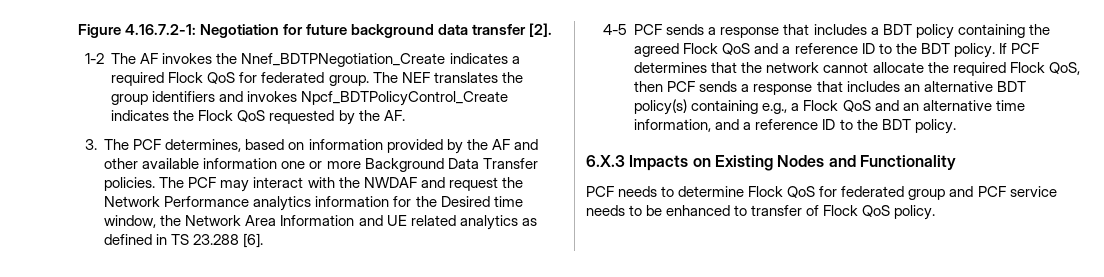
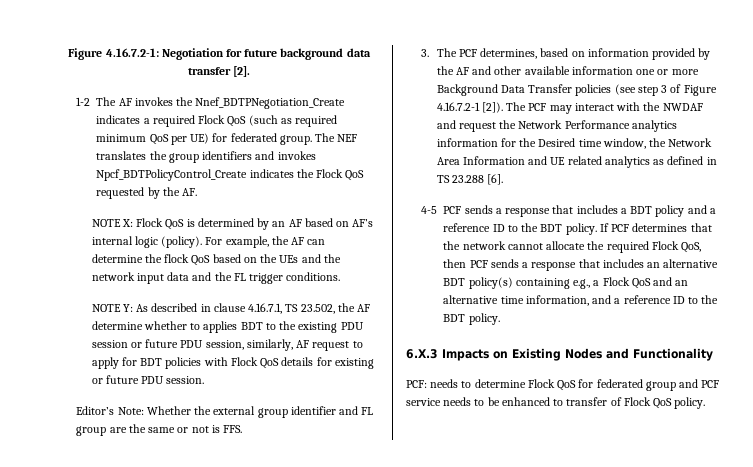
(236, 78) none -> [248,115,338,127] [96,133,210,145] (such as required minimum QoS per UE)
(405, 115) none -> [91,218,374,230] [91,236,326,248] [91,254,341,266] [91,272,341,284] [91,303,371,314] [91,321,364,333] [91,339,363,351] [91,357,374,369] [91,375,205,384] [76,406,374,418] [76,424,243,436] // NOTE X: Flock QoS is determined by an AF based on AF’s internal logic (policy). For example, the AF can determine the flock QoS based on the UEs and the network input data and the FL trigger conditions. // NOTE Y: As described in clause 4.16.7.1, TS 23.502, the AF determine whether to applies BDT to the existing PDU session or future PDU session, similarly, AF request to apply for BDT policies with Flock QoS details for existing or future PDU session. // Editor’s Note: Whether the external group identifier and FL group are the same or not is FFS.
[104,177,156,191] policies. -> [575,84,717,96] [436,102,503,113] policies (see step 3 of Figure 4.16.7.2-1 [2]).
[957,24,1050,38] [634,43,751,57] containing the agreed Flock QoS -> (685, 211) none
[586,186,614,197] PCF -> [406,380,427,388] PCF:

